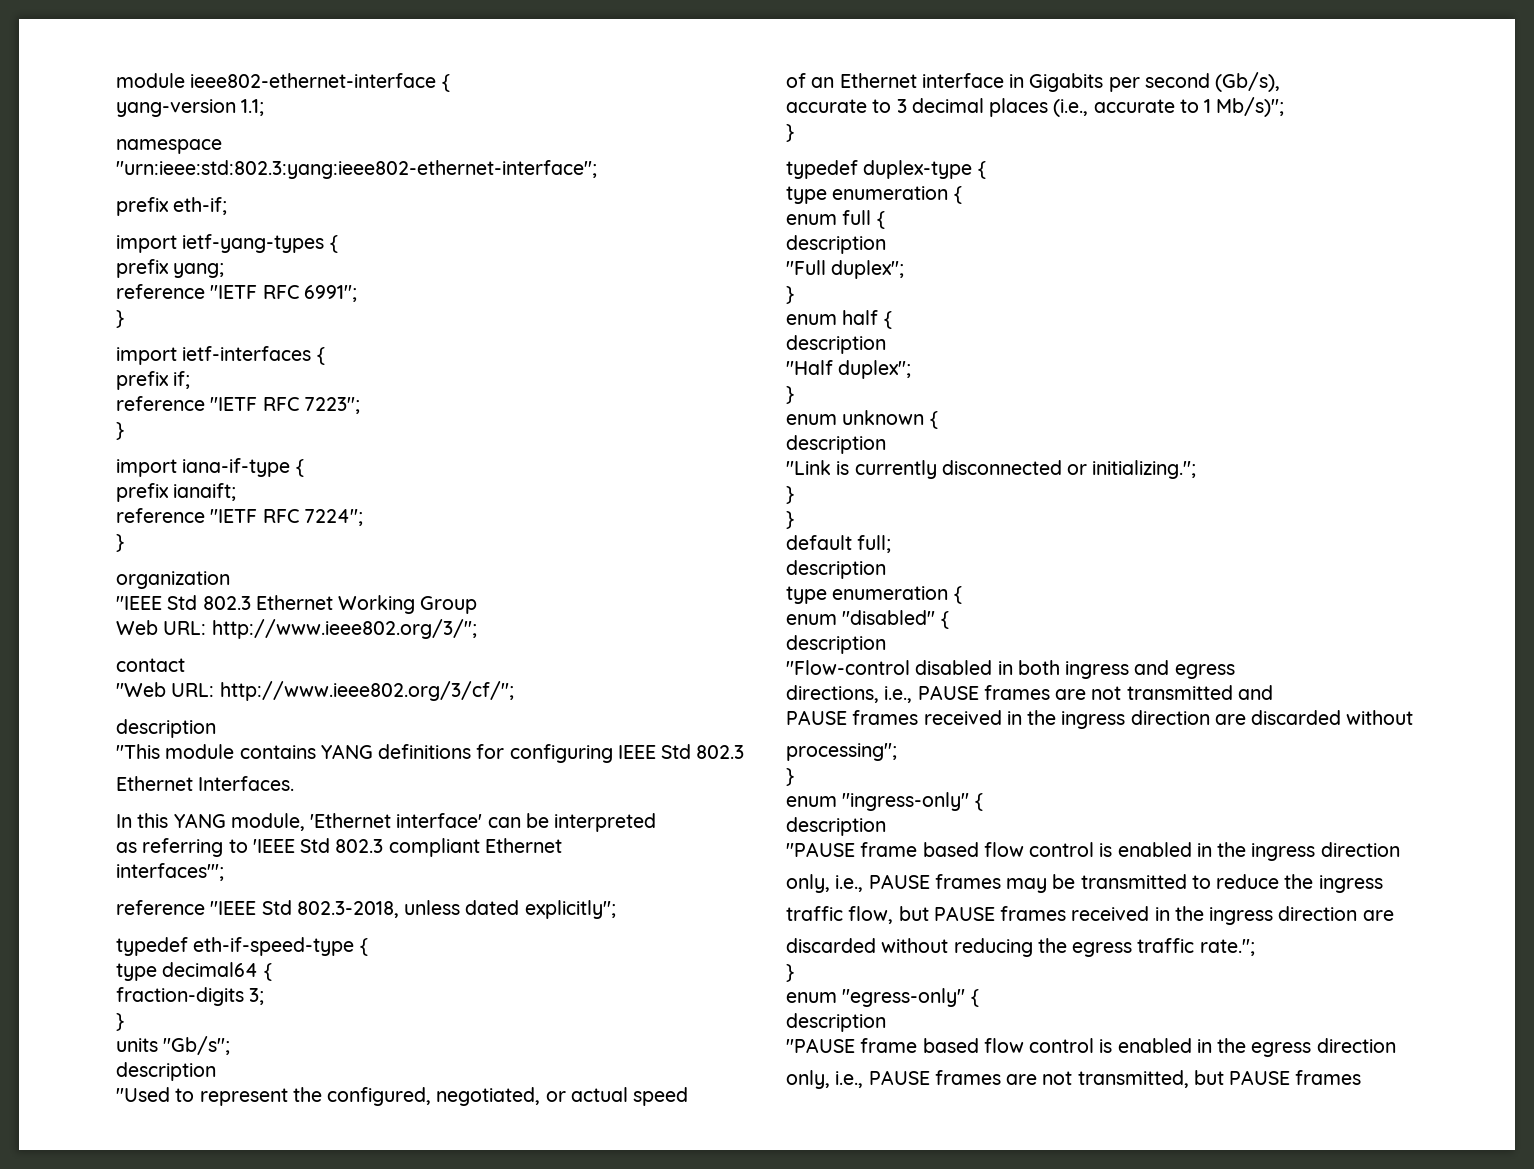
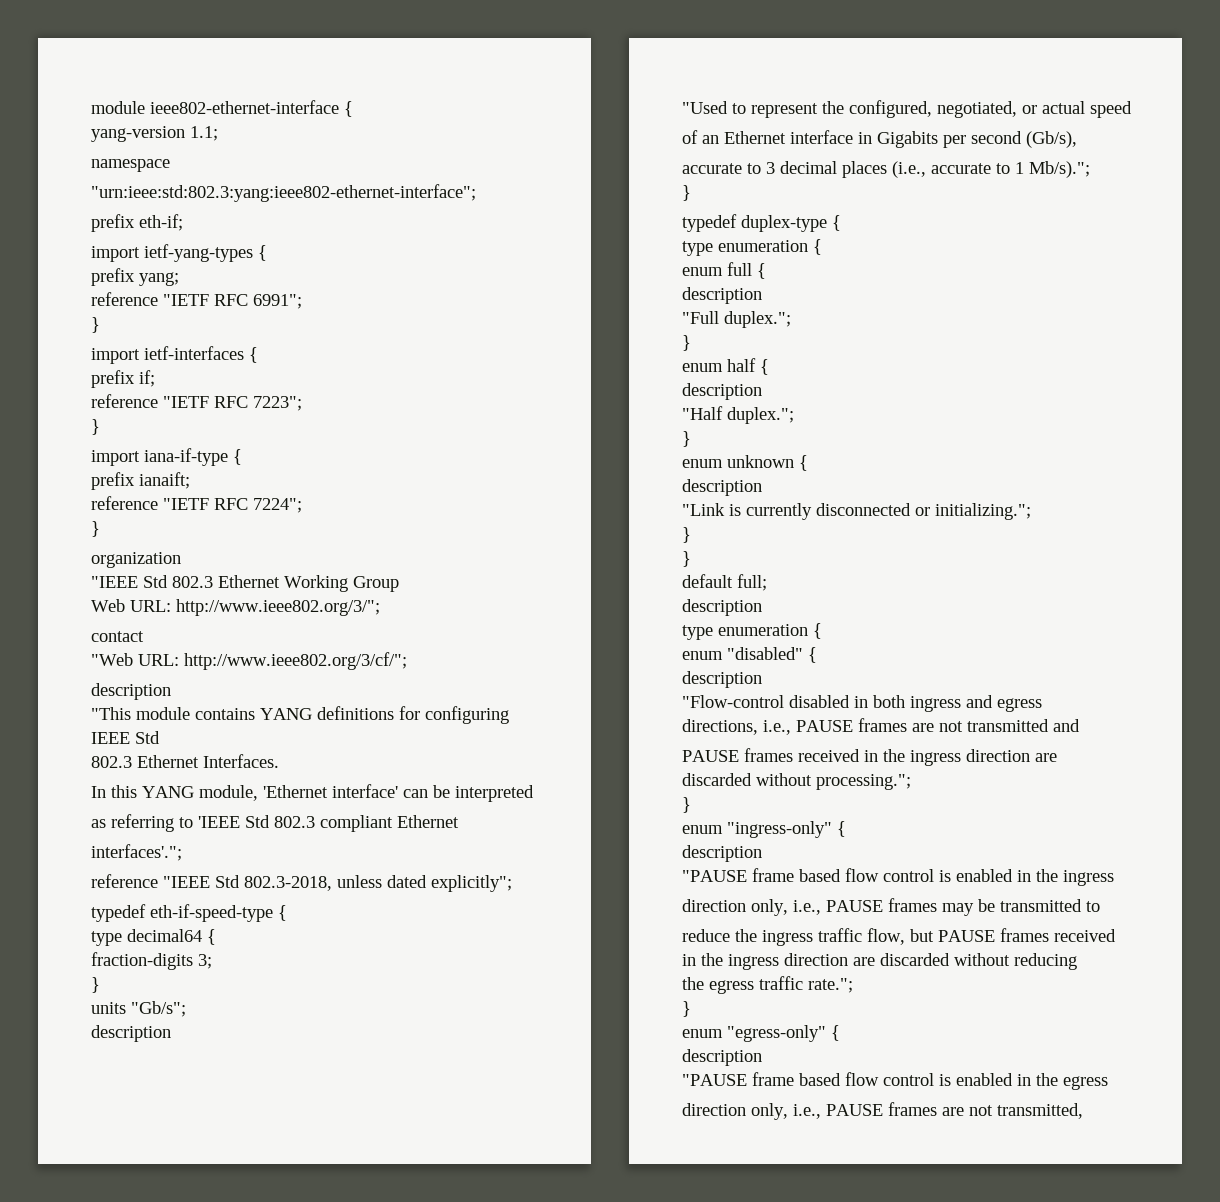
[696,745,745,759] 802.3 // -> [91,756,132,768] // 802.3
[116,863,224,881] interfaces'"; -> [91,844,182,861] interfaces'.";
[1216,97,1285,117] Mb/s)"; -> [1029,161,1090,178] Mb/s).";
[831,260,905,279] duplex"; -> [724,311,791,328] duplex.";
[838,360,912,379] duplex"; -> [727,407,794,424] duplex.";
[1251,710,1414,725] [786,743,897,761] discarded without // processing"; -> [682,773,911,790] // discarded without processing.";
[1320,842,1400,857] direction // -> [682,899,746,912] // direction
(1211, 882) none -> (1100, 906) //
(1383, 884) // -> (813, 938) none
[1154,906,1394,925] in the ingress direction are // -> [682,953,875,970] // in the ingress direction are
(1033, 947) none -> (1077, 961) //
[1316,1038,1396,1053] direction // -> [682,1103,746,1116] // direction
[1193,1070,1362,1085] but PAUSE frames -> (1083, 1111) none

